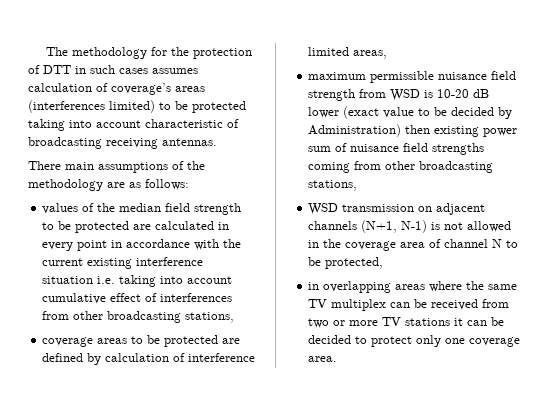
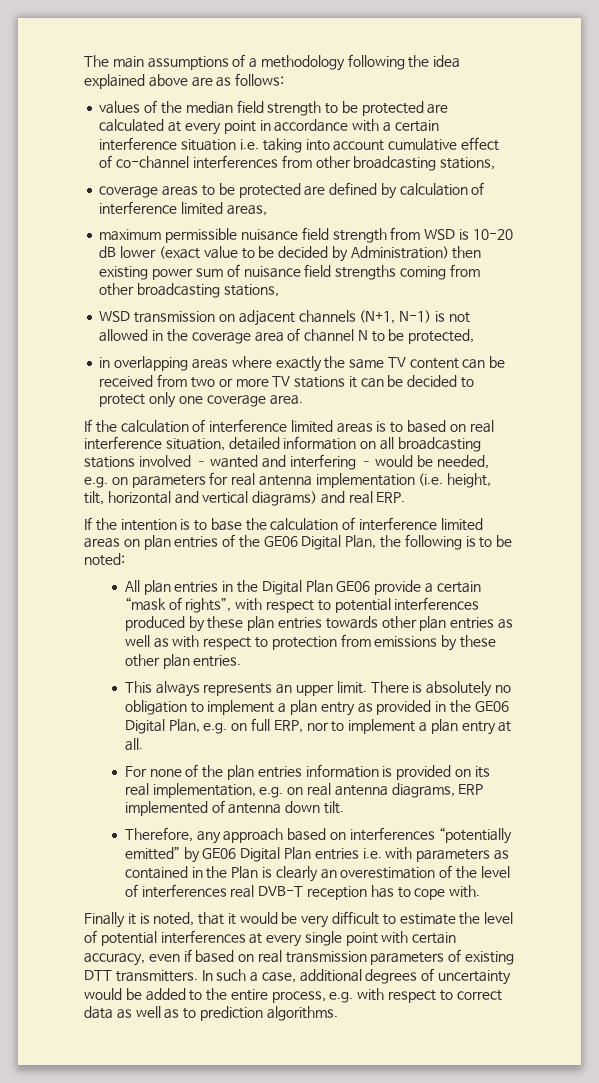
[72,47,253,59] [28,65,198,74] [28,83,205,95] [28,100,246,113] [28,119,239,131] [28,137,217,149] [28,161,205,173] [28,179,103,191] methodology for the protection of DTT in such cases assumes calculation of coverage’s areas (interferences limited) to be protected taking into account characteristic of broadcasting receiving antennas. // There main assumptions of the methodology -> [112,54,461,71] [84,74,188,89] main assumptions of a methodology following the idea explained above
[218,222,230,230] in -> [168,121,182,132] at
[223,239,242,248] [42,258,133,269] the current existing -> [382,120,439,132] a certain
(158, 297) none -> [116,156,190,169] co-channel
(463, 286) none -> [275,356,322,372] exactly
[331,299,387,311] multiplex -> [409,358,459,369] content
(338, 359) none -> [84,419,494,433] [84,436,481,452] [84,454,490,470] [84,472,492,488] [84,491,406,506] [84,517,483,531] [84,534,513,550] [84,553,125,566] [124,580,481,595] [124,597,480,613] [124,616,513,632] [124,634,496,651] [124,654,242,669] [124,681,511,697] [124,700,509,716] [124,718,512,735] [124,738,143,751] [124,764,490,780] [124,783,484,798] [124,800,345,816] [124,827,512,844] [124,846,509,863] [124,865,510,882] [124,884,481,900] [84,911,514,928] [84,930,457,947] [84,949,515,966] [84,968,512,985] [84,988,502,1003] [84,1006,338,1021] // If the calculation of interference limited areas is to based on real interference situation, detailed information on all broadcasting stations involved – wanted and interfering – would be needed, e.g. on parameters for real antenna implementation (i.e. height, tilt, horizontal and vertical diagrams) and real ERP. // If the intention is to base the calculation of interference limited areas on plan entries of the GE06 Digital Plan, the following is to be noted: // All plan entries in the Digital Plan GE06 provide a certain “mask of rights”, with respect to potential interferences produced by these plan entries towards other plan entries as well as with respect to protection from emissions by these other plan entries. // This always represents an upper limit. There is absolutely no obligation to implement a plan entry as provided in the GE06 Digital Plan, e.g. on full ERP, nor to implement a plan entry at all. // For none of the plan entries information is provided on its real implementation, e.g. on real antenna diagrams, ERP implemented of antenna down tilt. // Therefore, any approach based on interferences “potentially emitted” by GE06 Digital Plan entries i.e. with parameters as contained in the Plan is clearly an overestimation of the level of interferences real DVB-T reception has to cope with. // Finally it is noted, that it would be very difficult to estimate the level of potential interferences at every single point with certain accuracy, even if based on real transmission parameters of existing DTT transmitters. In such a case, additional degrees of uncertainty would be added to the entire process, e.g. with respect to correct data as well as to prediction algorithms.

